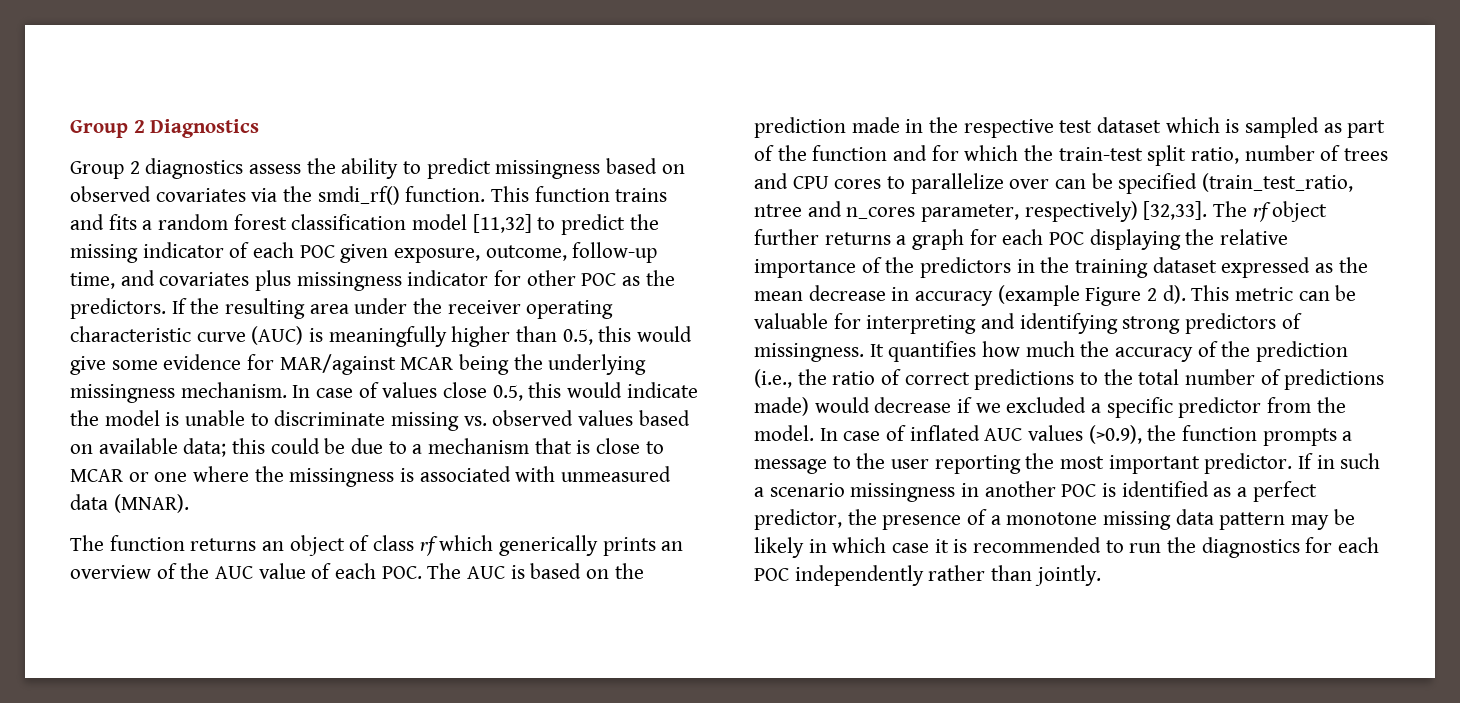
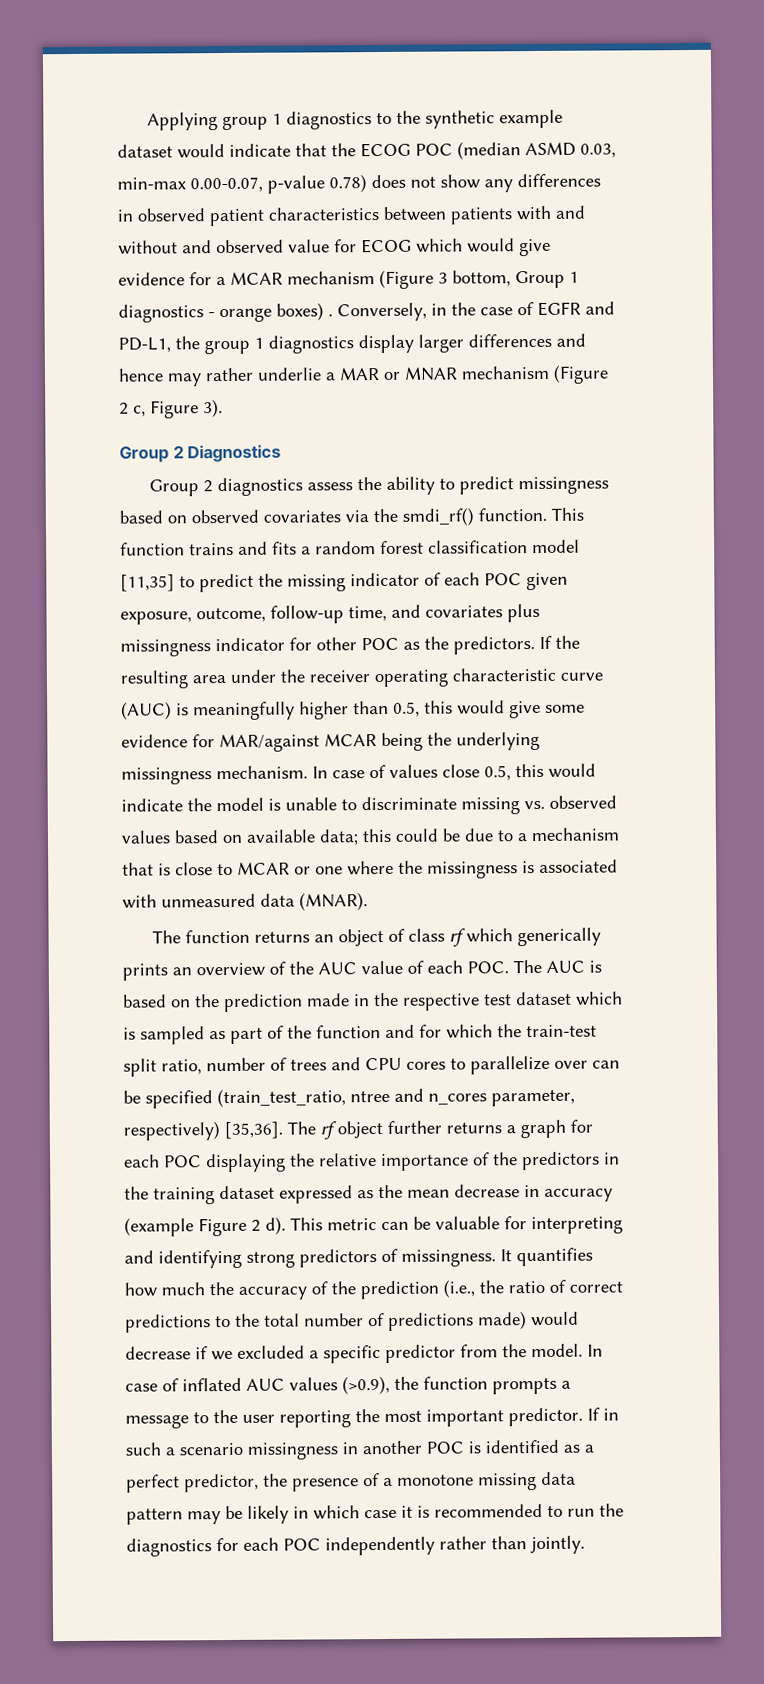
(70, 129) none -> [146,109,563,131] [117,141,616,160] [117,173,601,194] [117,205,585,227] [118,238,551,257] [118,269,579,290] [118,301,615,323] [118,333,586,355] [118,364,609,387] [119,399,223,419] Applying group 1 diagnostics to the synthetic example dataset would indicate that the ECOG POC (median ASMD 0.03, min-max 0.00-0.07, p-value 0.78) does not show any differences in observed patient characteristics between patients with and without and observed value for ECOG which would give evidence for a MCAR mechanism (Figure 3 bottom, Group 1 diagnostics - orange boxes) . Conversely, in the case of EGFR and PD-L1, the group 1 diagnostics display larger differences and hence may rather underlie a MAR or MNAR mechanism (Figure 2 c, Figure 3). //
[472,214,532,233] [11,32] -> [120,574,175,592] [11,35]
[1143,201,1208,220] [32,33]. -> [224,1121,283,1140] [35,36].

